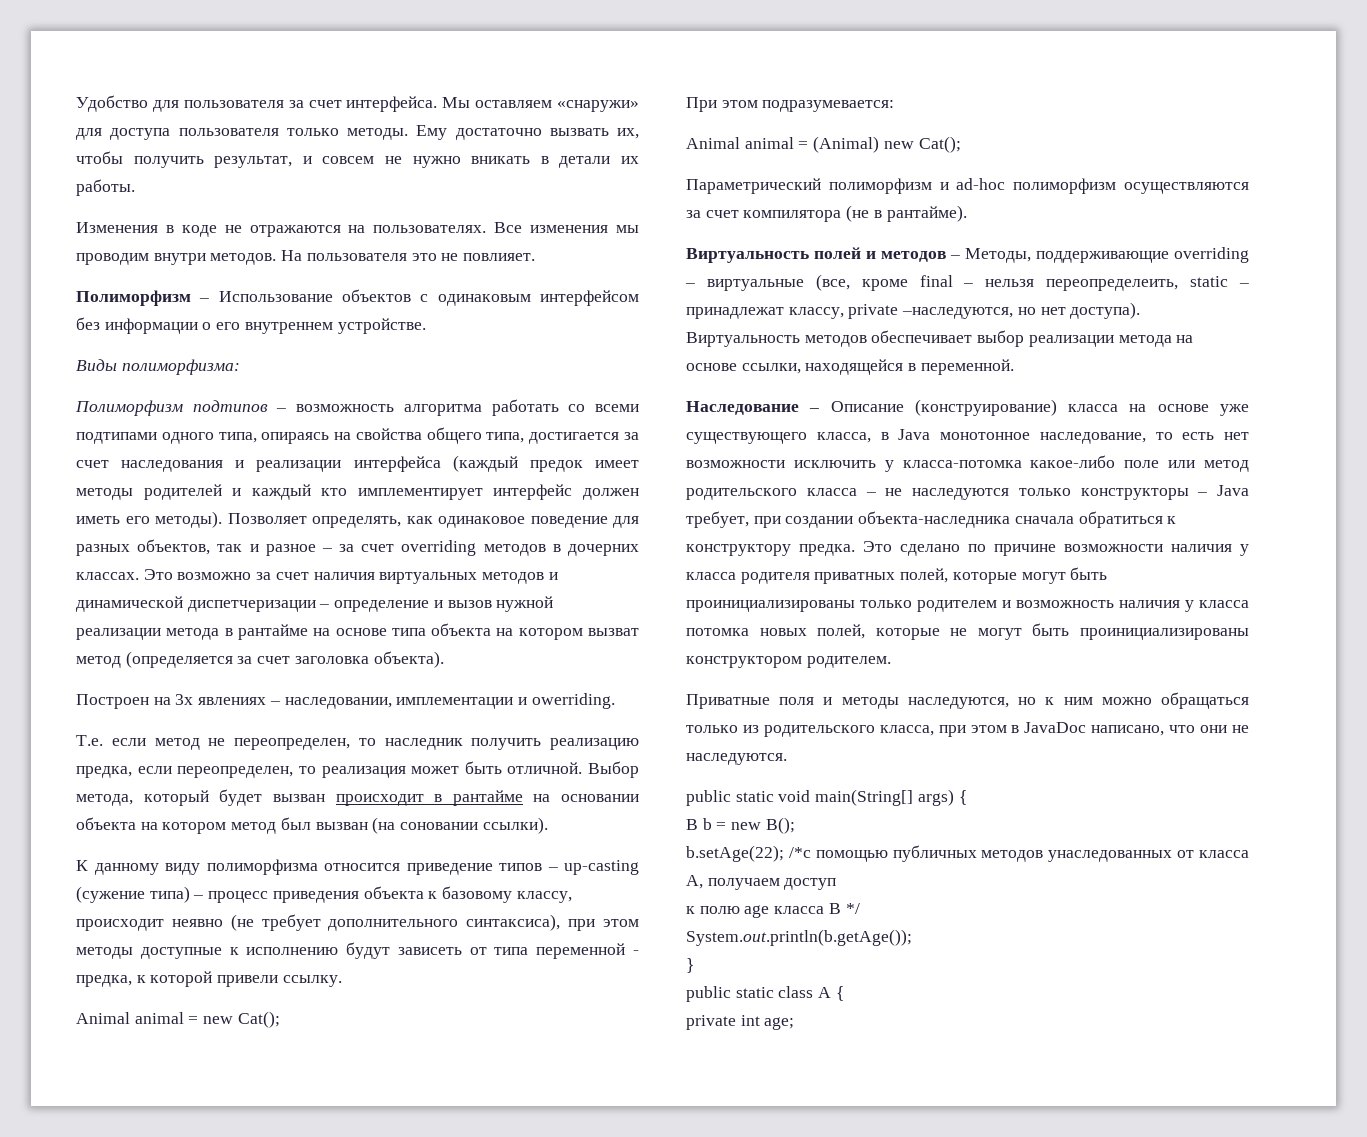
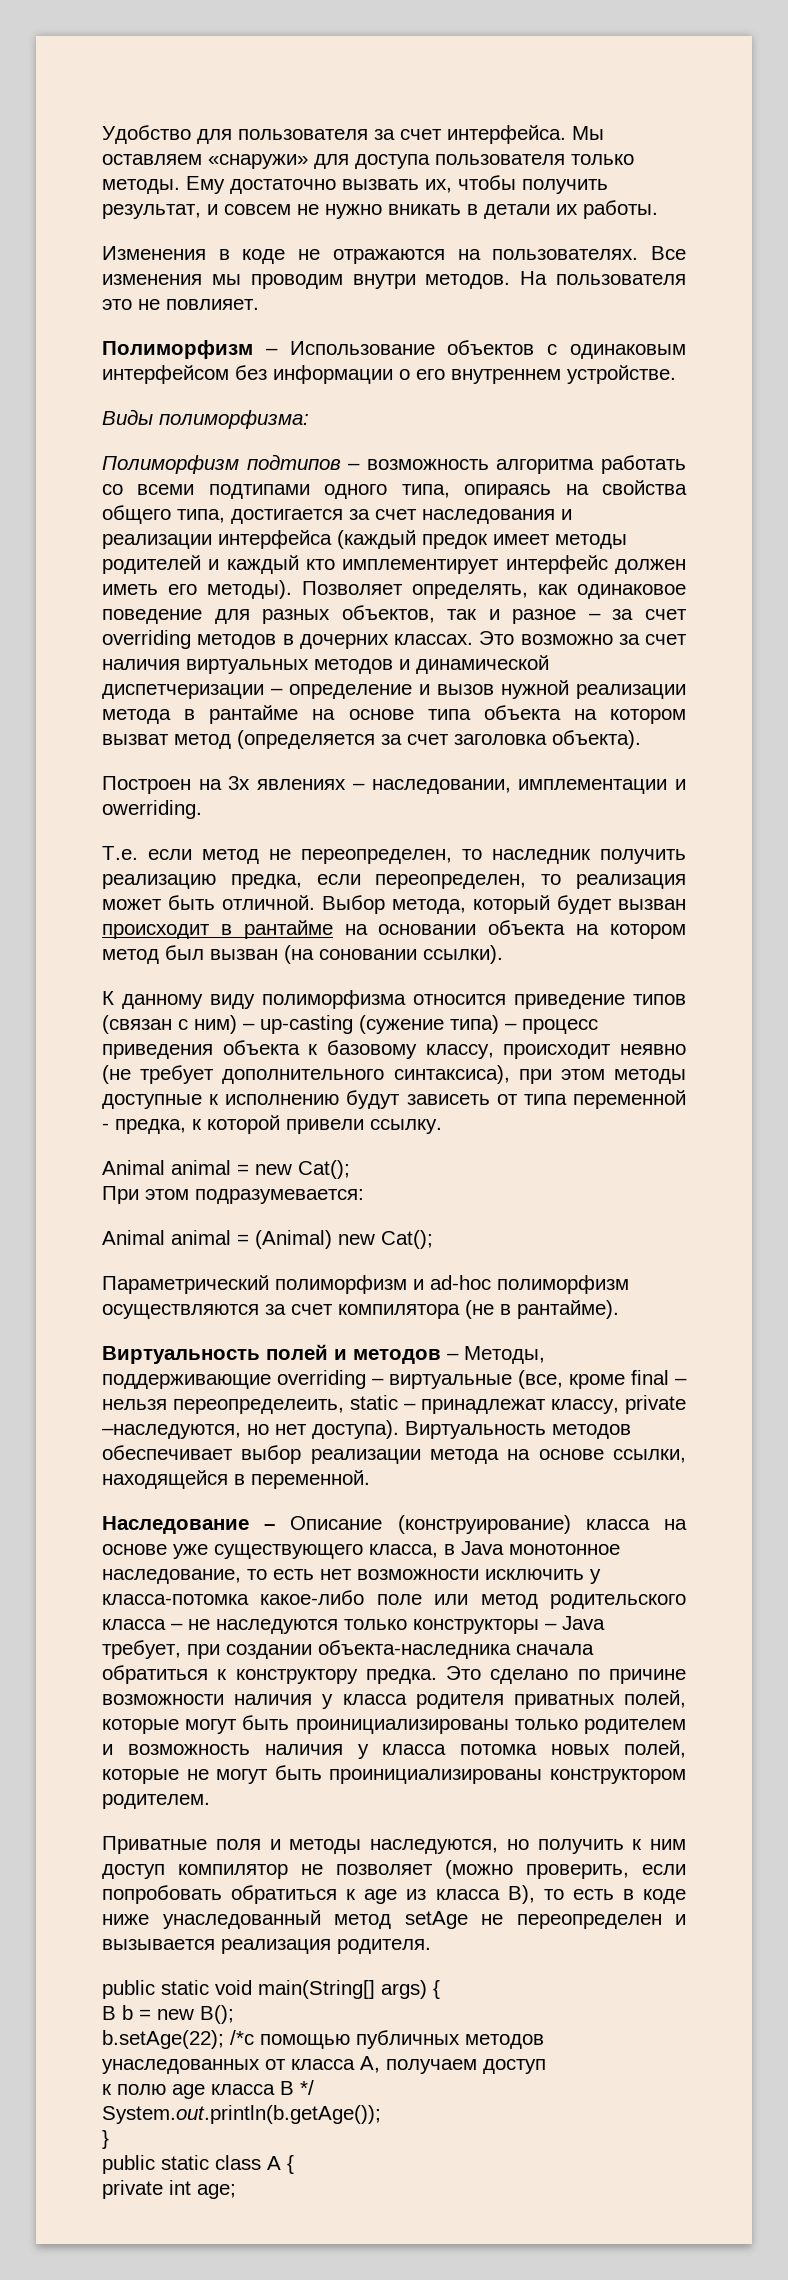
(542, 867) none -> [102,1015,237,1034] (связан с ним)
(1037, 701) none -> [537,1839,624,1854] получить
[1101,692,1249,709] [686,722,1249,737] [686,753,787,765] можно обращаться только из родительского класса, при этом в JavaDoc написано, что они не наследуются. -> [102,1860,686,1879] [102,1885,687,1904] [102,1910,686,1929] [102,1939,431,1954] доступ компилятор не позволяет (можно проверить, если попробовать обратиться к age из класса B), то есть в коде ниже унаследованный метод setAge не переопределен и вызывается реализация родителя.

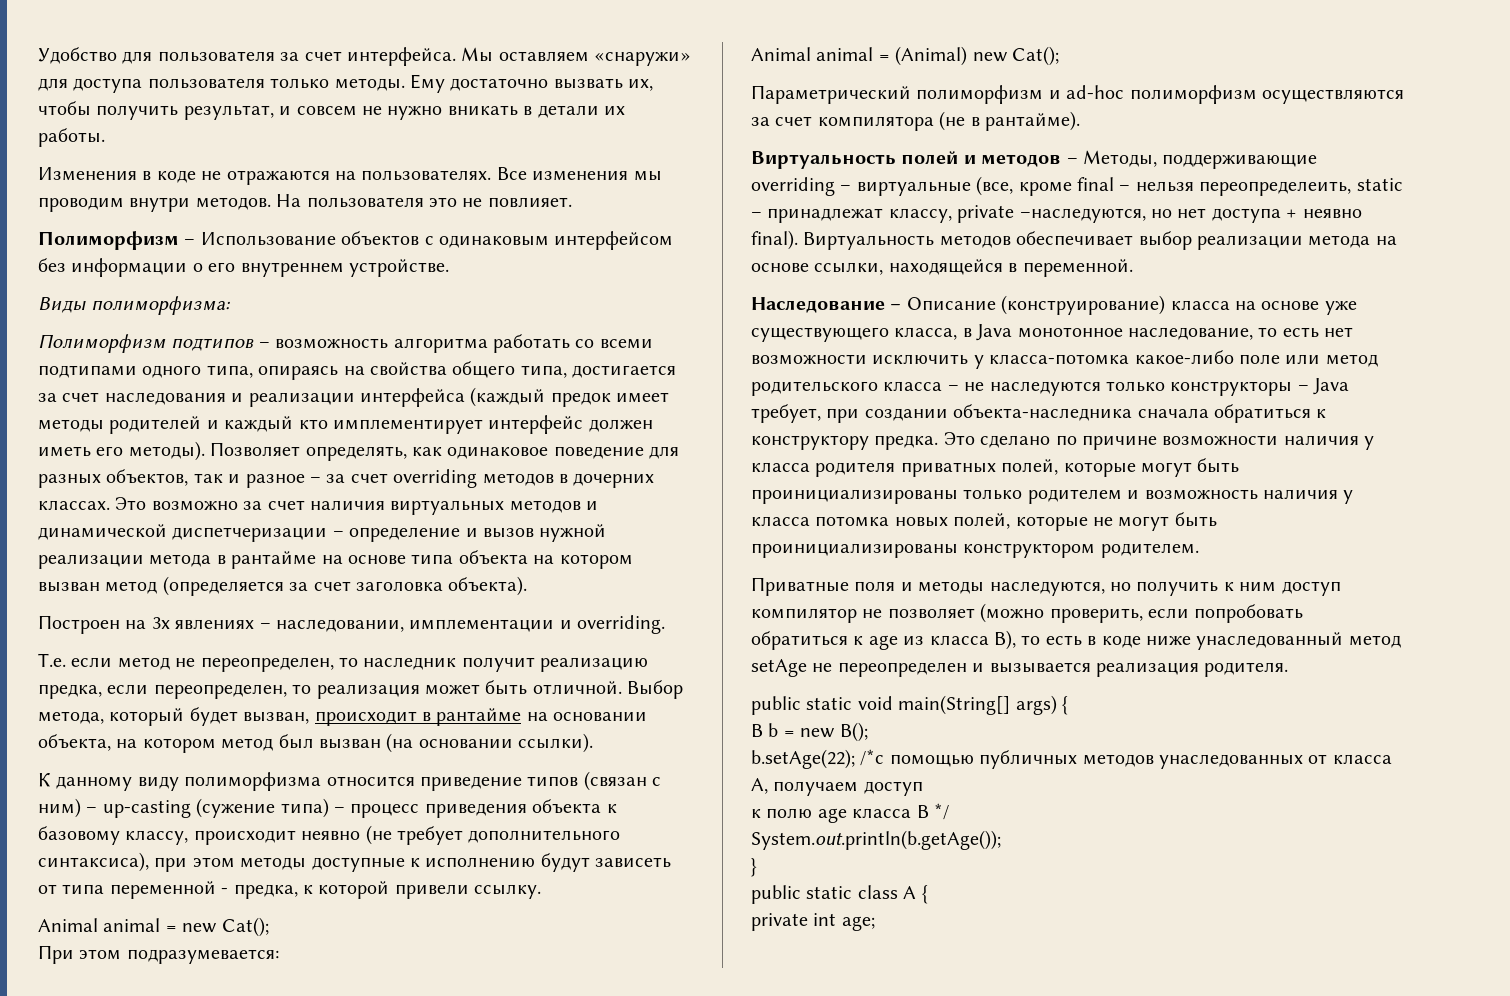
[102,734,169,745] вызват -> [38,581,100,592] вызван
[102,800,202,819] owerriding. -> [577,615,666,634] overriding.
[600,849,686,864] получить -> [461,657,535,672] получит
[618,899,686,910] вызван -> [243,711,310,724] вызван,
[488,920,566,935] объекта -> [38,734,111,751] объекта,
[319,949,417,960] соновании -> [418,738,513,749] основании
[312,1420,399,1439] доступа). -> [1211,208,1362,223] [751,230,798,250] доступа + неявно final).

